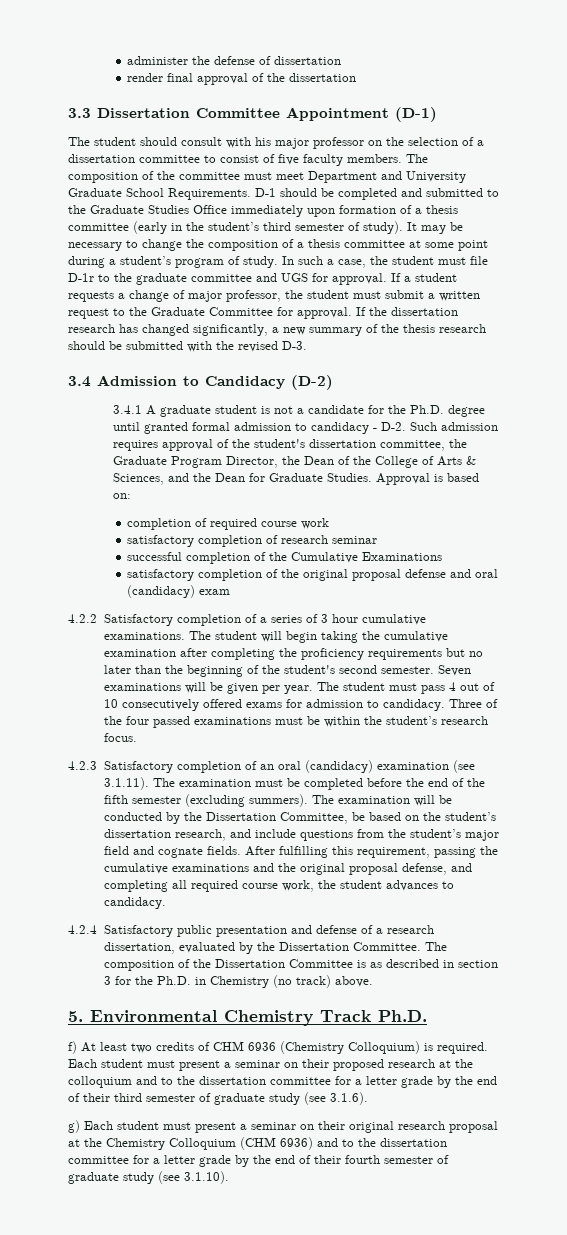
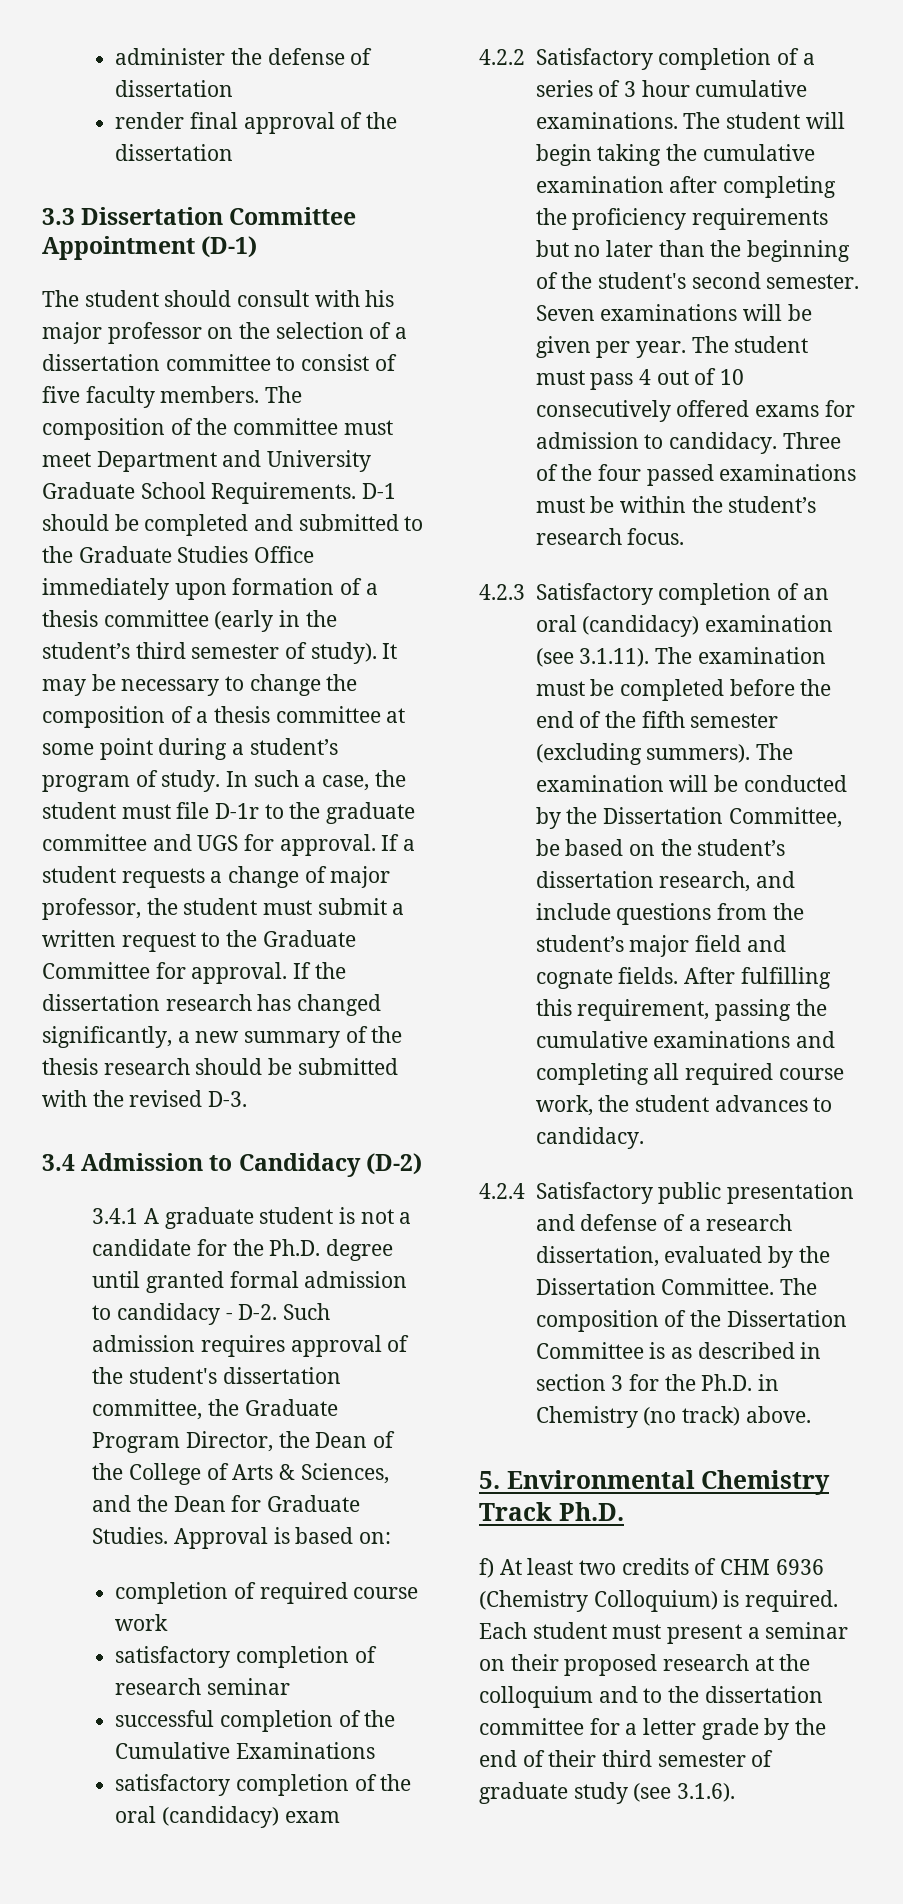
[303,569,472,581] original proposal defense and -> (412, 1782) none
[277,863,472,875] the original proposal defense, and -> (835, 1039) none
[68,1120,498,1133] [68,1137,447,1150] [68,1155,449,1167] [68,1171,229,1184] // g) Each student must present a seminar on their original research proposal at the Chemistry Colloquium (CHM 6936) and to the dissertation committee for a letter grade by the end of their fourth semester of graduate study (see 3.1.10). -> (736, 1792) none

